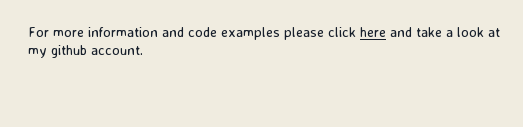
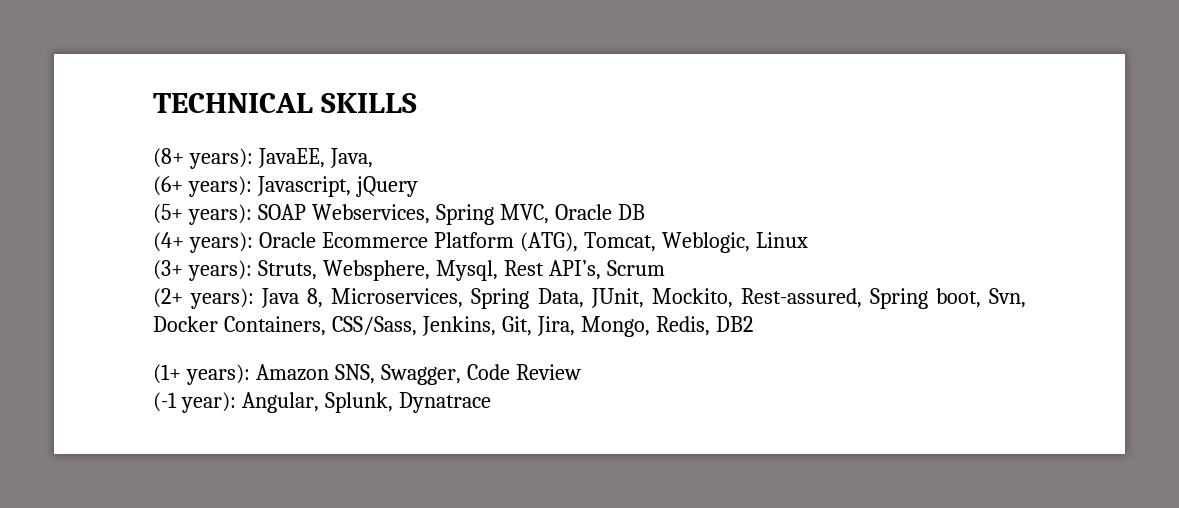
[28,27,500,40] [28,45,143,58] For more information and code examples please click here and take a look at my github account. -> [153,93,418,113] [153,148,373,169] [153,176,418,197] [153,204,645,225] [153,232,808,253] [153,260,665,281] [153,288,1026,309] [153,316,753,337] [153,364,581,385] [153,392,491,413] TECHNICAL SKILLS // (8+ years): JavaEE, Java, // (6+ years): Javascript, jQuery // (5+ years): SOAP Webservices, Spring MVC, Oracle DB // (4+ years): Oracle Ecommerce Platform (ATG), Tomcat, Weblogic, Linux // (3+ years): Struts, Websphere, Mysql, Rest API’s, Scrum // (2+ years): Java 8, Microservices, Spring Data, JUnit, Mockito, Rest-assured, Spring boot, Svn, Docker Containers, CSS/Sass, Jenkins, Git, Jira, Mongo, Redis, DB2 // (1+ years): Amazon SNS, Swagger, Code Review // (-1 year): Angular, Splunk, Dynatrace

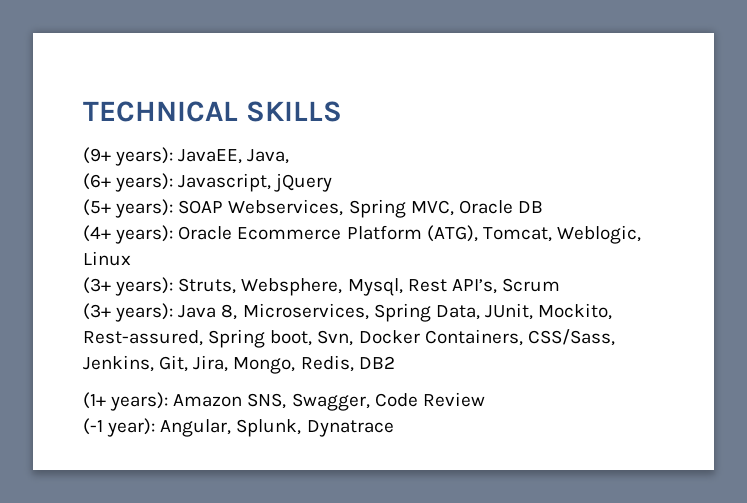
[153,148,184,168] (8+ -> [83,147,111,164] (9+
[153,288,183,308] (2+ -> [83,303,111,320] (3+

